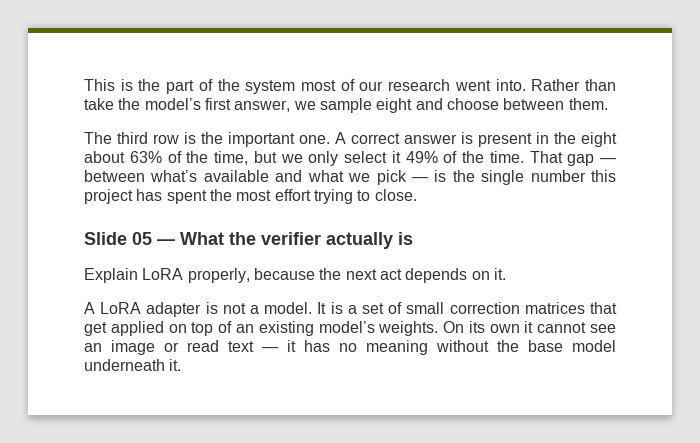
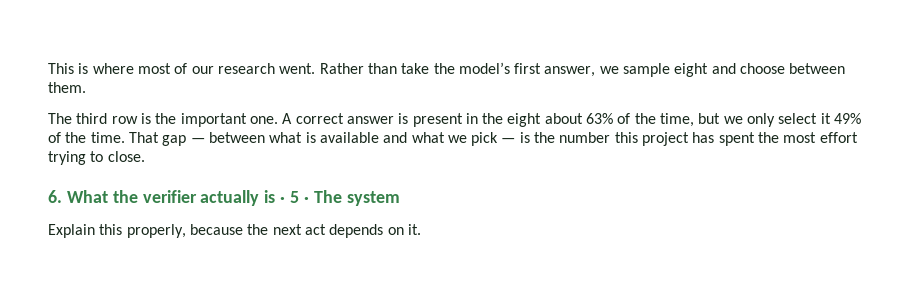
[138,79,296,94] the part of the system -> [92,63,134,74] where
[454,79,526,91] went into. -> [279,63,316,74] went.
[150,170,198,182] what’s -> [269,132,316,143] what is
[481,170,525,185] single -> (556, 137) none
[84,232,175,245] Slide 05 — -> [48,190,62,203] 6.
(413, 238) none -> [280,190,400,206] · 5 · The system
[142,268,184,280] LoRA -> [99,224,123,235] this
[84,302,617,317] [84,321,616,336] [84,340,616,355] [84,359,182,371] // A LoRA adapter is not a model. It is a set of small correction matrices that get applied on top of an existing model’s weights. On its own it cannot see an image or read text — it has no meaning without the base model underneath it. -> (421, 229) none

